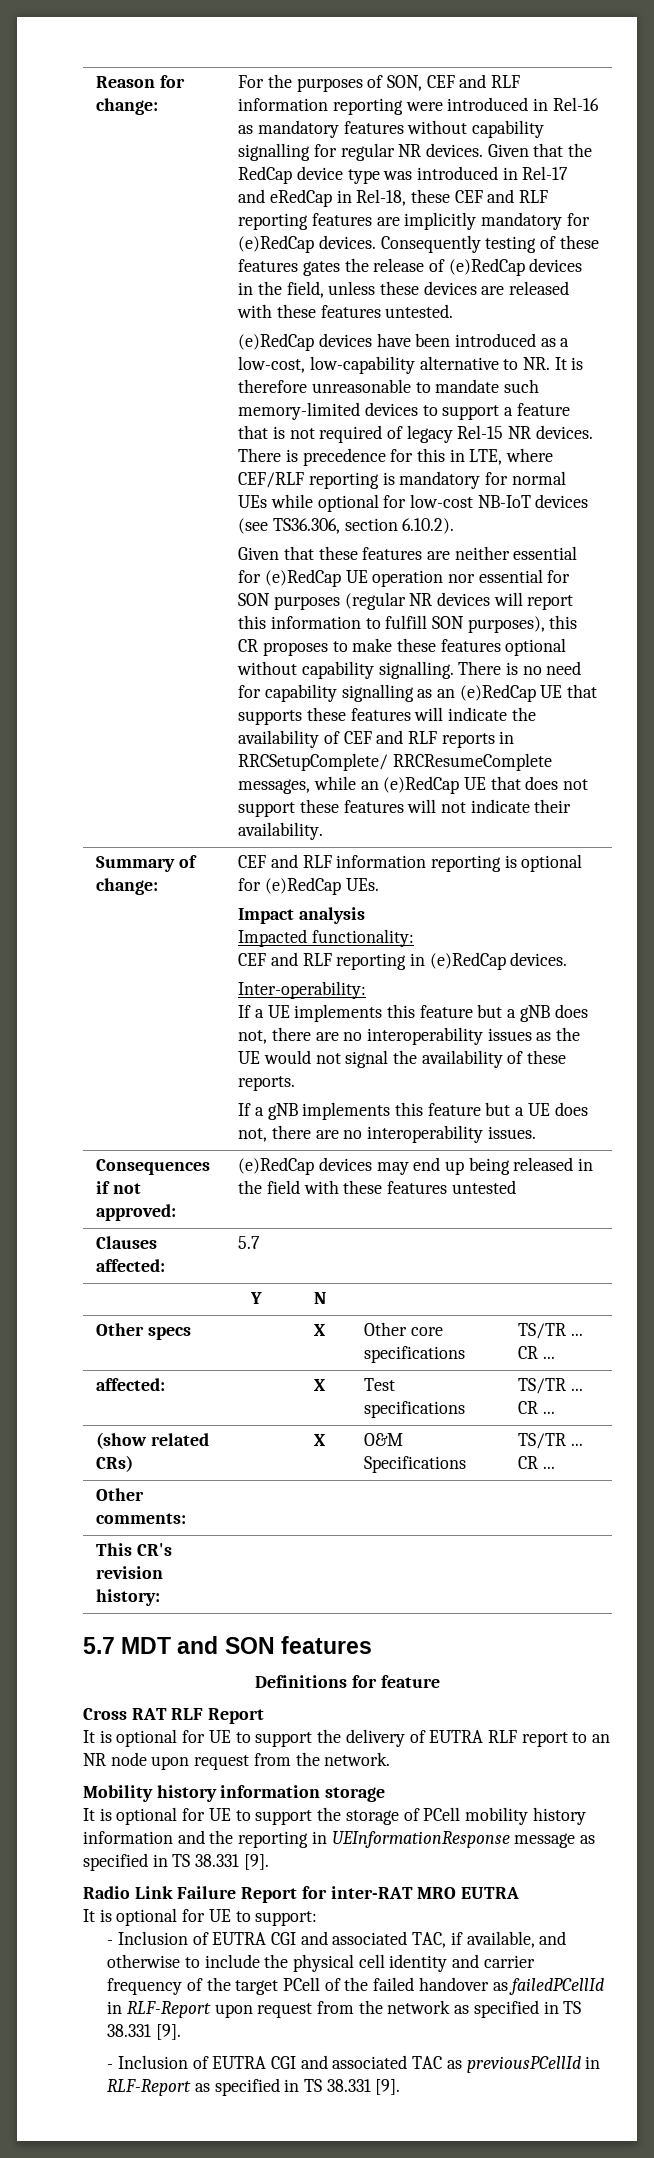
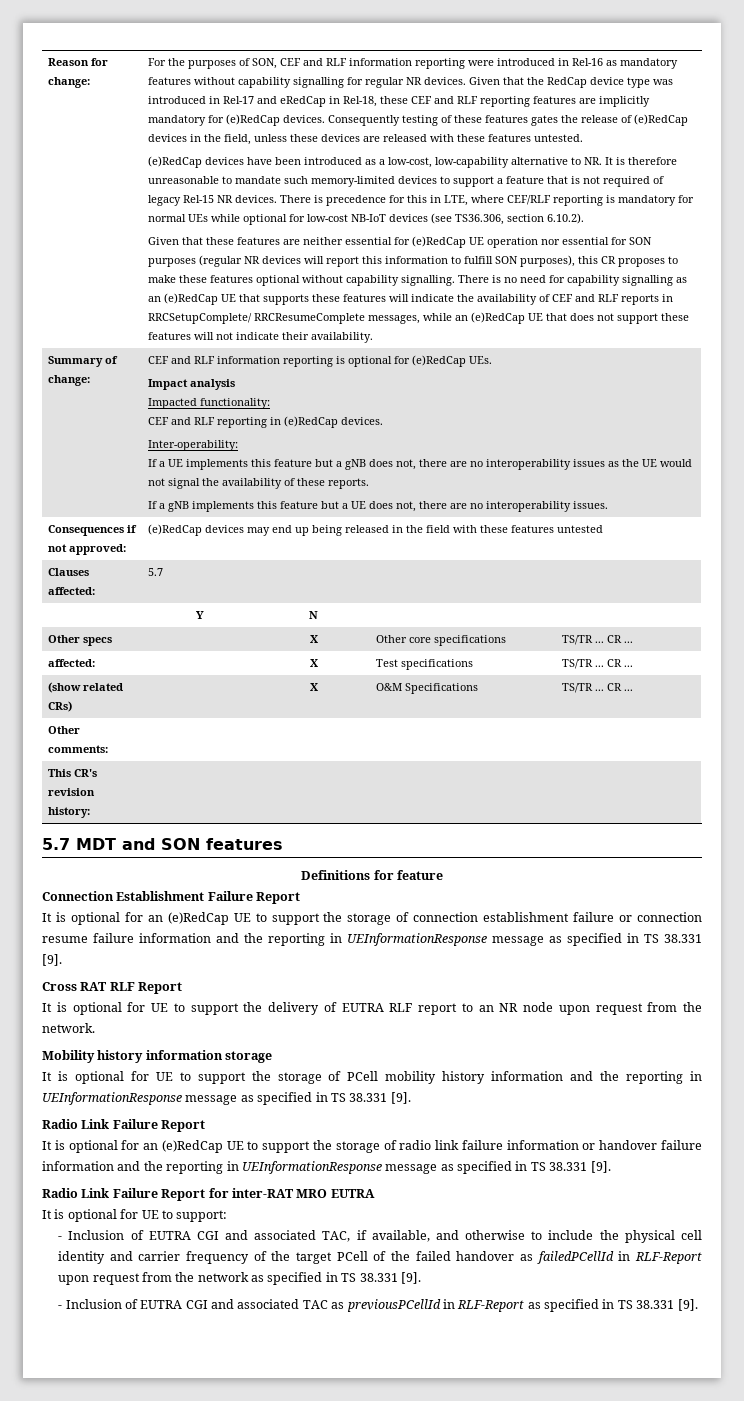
(440, 1681) none -> [42,891,301,904] [42,912,702,925] [42,933,702,946] [42,954,62,966] // Connection Establishment Failure Report // It is optional for an (e)RedCap UE to support the storage of connection establishment failure or connection resume failure information and the reporting in UEInformationResponse message as specified in TS 38.331 [9].
(298, 1895) none -> [42,1140,702,1153] [42,1161,611,1174] [42,1188,206,1201] // It is optional for an (e)RedCap UE to support the storage of radio link failure information or handover failure information and the reporting in UEInformationResponse message as specified in TS 38.331 [9]. // Radio Link Failure Report

